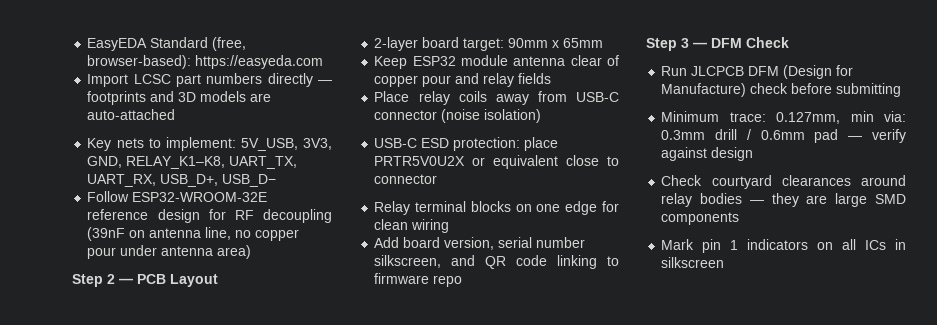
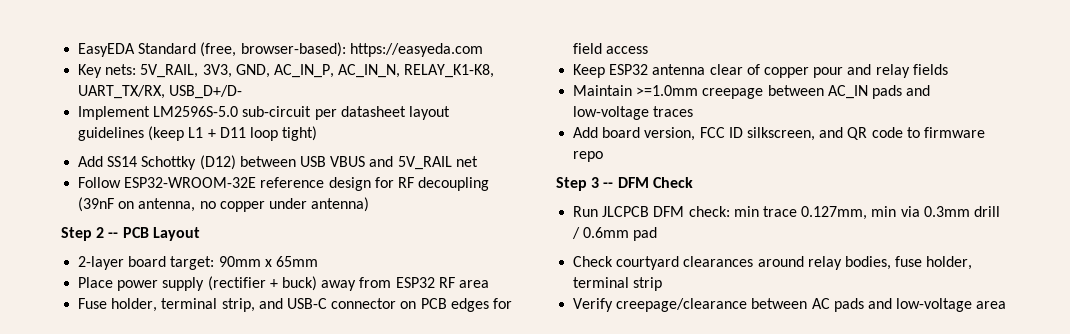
[87,73,332,87] [87,91,272,105] [87,109,176,120] [87,137,332,151] [87,156,298,169] [87,174,277,187] Import LCSC part numbers directly — footprints and 3D models are auto-attached // Key nets to implement: 5V_USB, 3V3, GND, RELAY_K1–K8, UART_TX, UART_RX, USB_D+, USB_D− -> [78,64,495,78] [78,85,243,99] [78,106,450,120] [78,126,318,141] [78,155,478,170] Key nets: 5V_RAIL, 3V3, GND, AC_IN_P, AC_IN_N, RELAY_K1-K8, UART_TX/RX, USB_D+/D- // Implement LM2596S-5.0 sub-circuit per datasheet layout guidelines (keep L1 + D11 loop tight) // Add SS14 Schottky (D12) between USB VBUS and 5V_RAIL net
[149,227,300,241] [87,245,252,259] antenna line, no copper pour under antenna area) -> [138,197,370,212] antenna, no copper under antenna)
[119,278,133,284] — -> [108,232,119,238] --
(604, 43) none -> [78,276,489,291] [78,298,512,312] [573,43,649,54] // Place power supply (rectifier + buck) away from ESP32 RF area // Fuse holder, terminal strip, and USB-C connector on PCB edges for field access
[461,55,509,66] module -> (649, 69) none
[374,91,619,105] [374,109,542,123] [374,137,559,151] [374,155,619,169] [374,174,438,184] [374,201,619,215] [374,219,450,233] Place relay coils away from USB-C connector (noise isolation) // USB-C ESD protection: place PRTR5V0U2X or equivalent close to connector // Relay terminal blocks on one edge for clean wiring -> [573,85,931,99] [573,106,694,120] Maintain >=1.0mm creepage between AC_IN pads and low-voltage traces
[498,237,586,248] serial number -> [699,127,743,138] FCC ID
[557,255,598,269] linking -> (903, 132) none
[693,42,707,48] — -> [603,182,614,188] --
[783,65,854,79] [661,83,902,97] [661,111,766,122] (Design for Manufacture) check before submitting // Minimum trace: -> [688,206,797,217] check: min trace
[884,111,906,122] via: -> [900,206,920,217] via
[848,129,906,143] [661,147,754,161] — verify against design -> (658, 234) none
[700,193,906,207] [661,212,740,225] [661,239,906,253] [661,257,725,268] bodies — they are large SMD components // Mark pin 1 indicators on all ICs in silkscreen -> [844,256,973,270] [573,277,663,291] [573,298,1007,312] bodies, fuse holder, terminal strip // Verify creepage/clearance between AC pads and low-voltage area

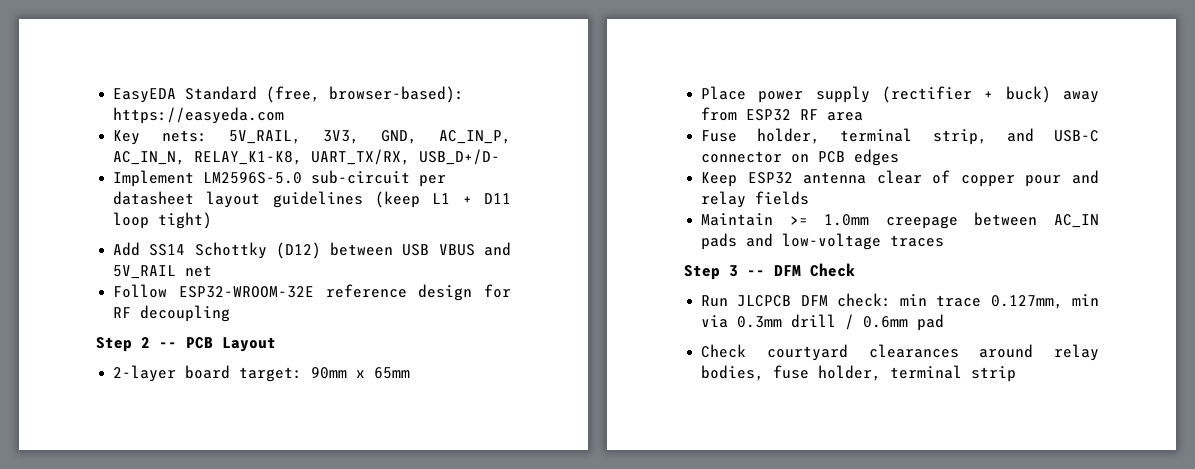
[78,197,370,212] (39nF on antenna, no copper under antenna) -> (231, 313) none
[492,298,512,309] [573,43,649,54] for field access -> (900, 157) none
[636,85,699,96] >=1.0mm -> [789,214,870,226] >= 1.0mm
[573,127,985,141] [573,151,604,162] // Add board version, FCC ID silkscreen, and QR code to firmware repo -> (945, 241) none
[573,298,1007,312] // Verify creepage/clearance between AC pads and low-voltage area -> (1017, 374) none

